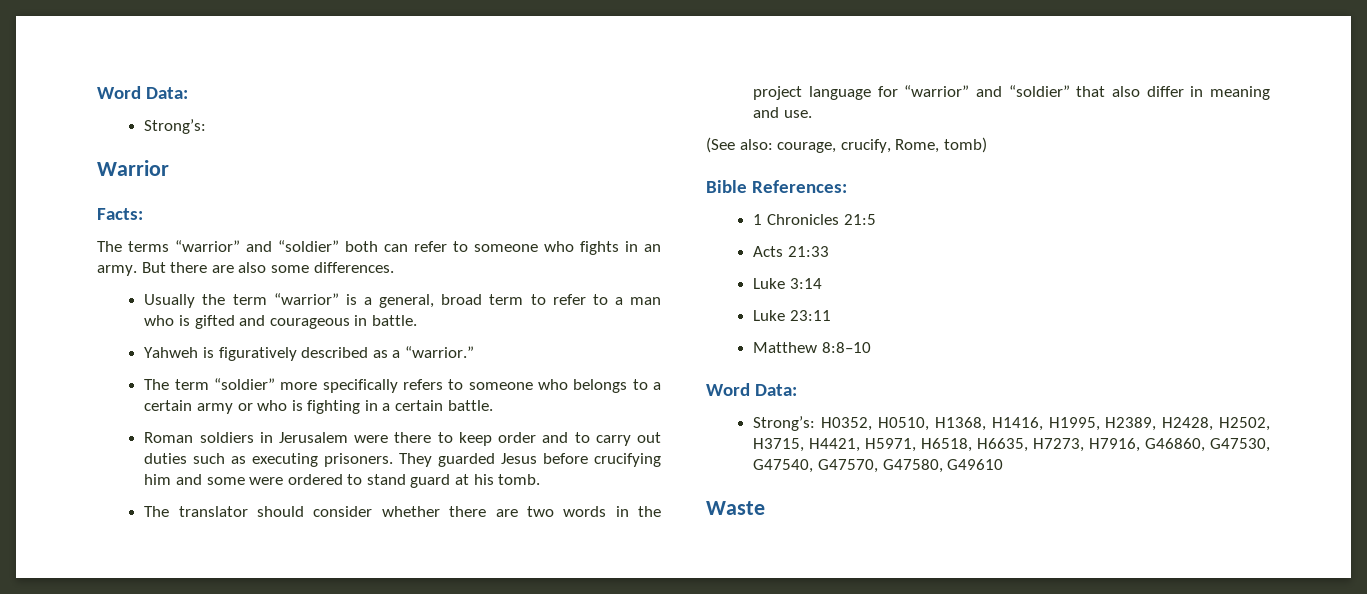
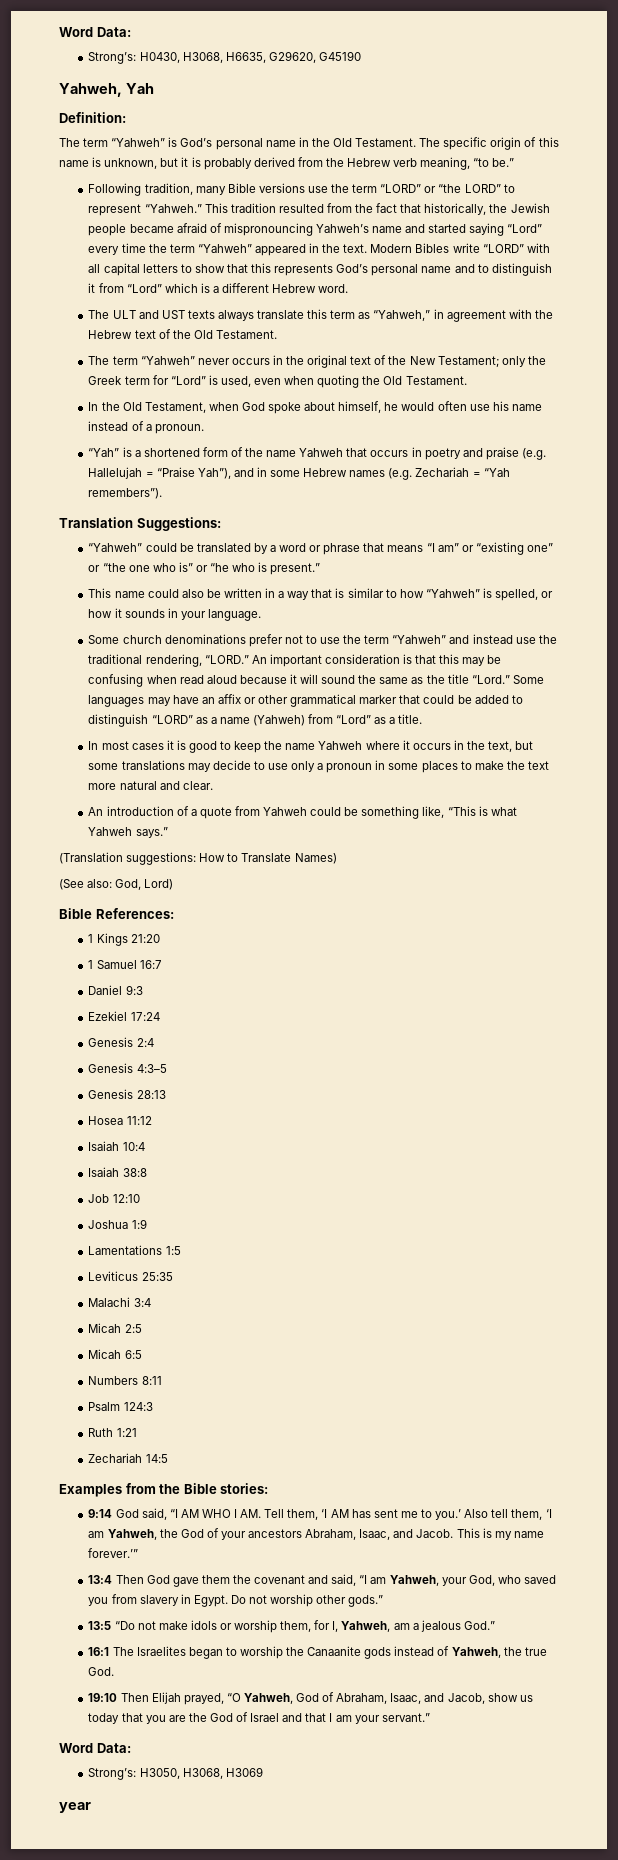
[97,86,189,99] [144,119,207,134] [97,160,169,176] [97,208,143,220] [97,240,661,255] [97,262,394,276] [144,293,661,308] [144,315,417,329] [144,346,474,361] [144,378,661,393] [144,400,493,414] [144,432,661,446] [144,453,661,467] [144,474,541,488] [144,506,661,517] [753,85,1270,100] [753,107,812,118] [706,137,987,153] [706,180,848,193] [753,214,876,225] [753,246,829,257] [753,278,822,289] [753,310,831,321] [753,342,871,353] [706,383,798,396] [753,416,1270,431] [753,438,1270,452] [753,459,1004,473] [706,501,765,515] Word Data: // Strong’s: // Warrior // Facts: // The terms “warrior” and “soldier” both can refer to someone who fights in an army. But there are also some differences. // Usually the term “warrior” is a general, broad term to refer to a man who is gifted and courageous in battle. // Yahweh is figuratively described as a “warrior.” // The term “soldier” more specifically refers to someone who belongs to a certain army or who is fighting in a certain battle. // Roman soldiers in Jerusalem were there to keep order and to carry out duties such as executing prisoners. They guarded Jesus before crucifying him and some were ordered to stand guard at his tomb. // The translator should consider whether there are two words in the project language for “warrior” and “soldier” that also differ in meaning and use. // (See also: courage, crucify, Rome, tomb) // Bible References: // 1 Chronicles 21:5 // Acts 21:33 // Luke 3:14 // Luke 23:11 // Matthew 8:8–10 // Word Data: // Strong’s: H0352, H0510, H1368, H1416, H1995, H2389, H2428, H2502, H3715, H4421, H5971, H6518, H6635, H7273, H7916, G46860, G47530, G47540, G47570, G47580, G49610 // Waste -> [59,27,131,37] [88,51,361,64] [59,83,154,97] [59,112,126,123] [59,137,559,150] [59,157,515,170] [88,183,515,196] [88,203,550,216] [88,223,543,236] [88,243,550,256] [88,263,552,276] [88,283,349,293] [88,309,553,322] [88,329,277,339] [88,355,546,368] [88,375,467,388] [88,401,542,414] [88,421,204,434] [88,447,546,460] [88,467,510,480] [88,488,163,499] [59,517,221,531] [88,542,553,555] [88,562,321,575] [88,588,554,601] [88,608,261,621] [88,634,557,647] [88,654,502,667] [88,674,544,687] [88,694,523,707] [88,714,423,727] [88,740,534,753] [88,760,549,773] [88,781,213,790] [88,806,517,819] [88,827,168,838] [59,852,337,865] [59,879,174,890] [59,908,174,919] [88,933,160,946] [88,960,162,969] [88,985,143,995] [88,1011,160,1021] [88,1037,154,1047] [88,1063,167,1073] [88,1089,166,1099] [88,1116,152,1125] [88,1141,145,1151] [88,1167,147,1177] [88,1194,140,1203] [88,1219,147,1229] [88,1245,181,1255] [88,1271,173,1281] [88,1297,151,1307] [88,1323,142,1333] [88,1349,142,1359] [88,1376,162,1385] [88,1402,153,1411] [88,1428,137,1437] [88,1453,168,1463] [59,1483,269,1497] [88,1508,552,1520] [88,1528,544,1540] [88,1548,139,1558] [88,1574,556,1587] [88,1594,384,1607] [88,1620,495,1633] [88,1646,547,1659] [88,1667,115,1676] [88,1692,533,1705] [88,1712,430,1724] [59,1743,131,1753] [88,1767,263,1780] [59,1802,91,1813] Word Data: // Strong’s: H0430, H3068, H6635, G29620, G45190 // Yahweh, Yah // Definition: // The term “Yahweh” is God’s personal name in the Old Testament. The specific origin of this name is unknown, but it is probably derived from the Hebrew verb meaning, “to be.” // Following tradition, many Bible versions use the term “LORD” or “the LORD” to represent “Yahweh.” This tradition resulted from the fact that historically, the Jewish people became afraid of mispronouncing Yahweh’s name and started saying “Lord” every time the term “Yahweh” appeared in the text. Modern Bibles write “LORD” with all capital letters to show that this represents God’s personal name and to distinguish it from “Lord” which is a different Hebrew word. // The ULT and UST texts always translate this term as “Yahweh,” in agreement with the Hebrew text of the Old Testament. // The term “Yahweh” never occurs in the original text of the New Testament; only the Greek term for “Lord” is used, even when quoting the Old Testament. // In the Old Testament, when God spoke about himself, he would often use his name instead of a pronoun. // “Yah” is a shortened form of the name Yahweh that occurs in poetry and praise (e.g. Hallelujah = “Praise Yah”), and in some Hebrew names (e.g. Zechariah = “Yah remembers”). // Translation Suggestions: // “Yahweh” could be translated by a word or phrase that means “I am” or “existing one” or “the one who is” or “he who is present.” // This name could also be written in a way that is similar to how “Yahweh” is spelled, or how it sounds in your language. // Some church denominations prefer not to use the term “Yahweh” and instead use the traditional rendering, “LORD.” An important consideration is that this may be confusing when read aloud because it will sound the same as the title “Lord.” Some languages may have an affix or other grammatical marker that could be added to distinguish “LORD” as a name (Yahweh) from “Lord” as a title. // In most cases it is good to keep the name Yahweh where it occurs in the text, but some translations may decide to use only a pronoun in some places to make the text more natural and clear. // An introduction of a quote from Yahweh could be something like, “This is what Yahweh says.” // (Translation suggestions: How to Translate Names) // (See also: God, Lord) // Bible References: // 1 Kings 21:20 // 1 Samuel 16:7 // Daniel 9:3 // Ezekiel 17:24 // Genesis 2:4 // Genesis 4:3–5 // Genesis 28:13 // Hosea 11:12 // Isaiah 10:4 // Isaiah 38:8 // Job 12:10 // Joshua 1:9 // Lamentations 1:5 // Leviticus 25:35 // Malachi 3:4 // Micah 2:5 // Micah 6:5 // Numbers 8:11 // Psalm 124:3 // Ruth 1:21 // Zechariah 14:5 // Examples from the Bible stories: // 9:14 God said, “I AM WHO I AM. Tell them, ‘I AM has sent me to you.’ Also tell them, ‘I am Yahweh, the God of your ancestors Abraham, Isaac, and Jacob. This is my name forever.’” // 13:4 Then God gave them the covenant and said, “I am Yahweh, your God, who saved you from slavery in Egypt. Do not worship other gods.” // 13:5 “Do not make idols or worship them, for I, Yahweh, am a jealous God.” // 16:1 The Israelites began to worship the Canaanite gods instead of Yahweh, the true God. // 19:10 Then Elijah prayed, “O Yahweh, God of Abraham, Isaac, and Jacob, show us today that you are the God of Israel and that I am your servant.” // Word Data: // Strong’s: H3050, H3068, H3069 // year

